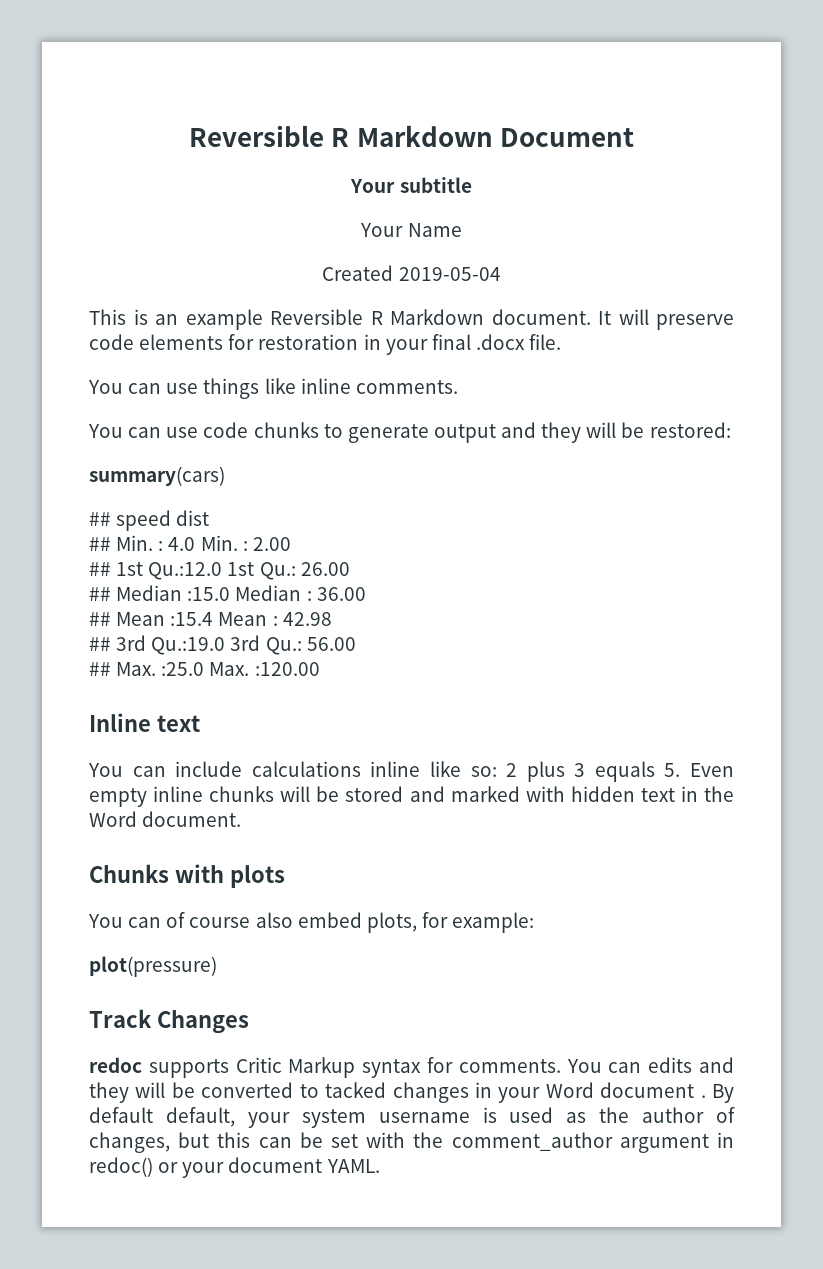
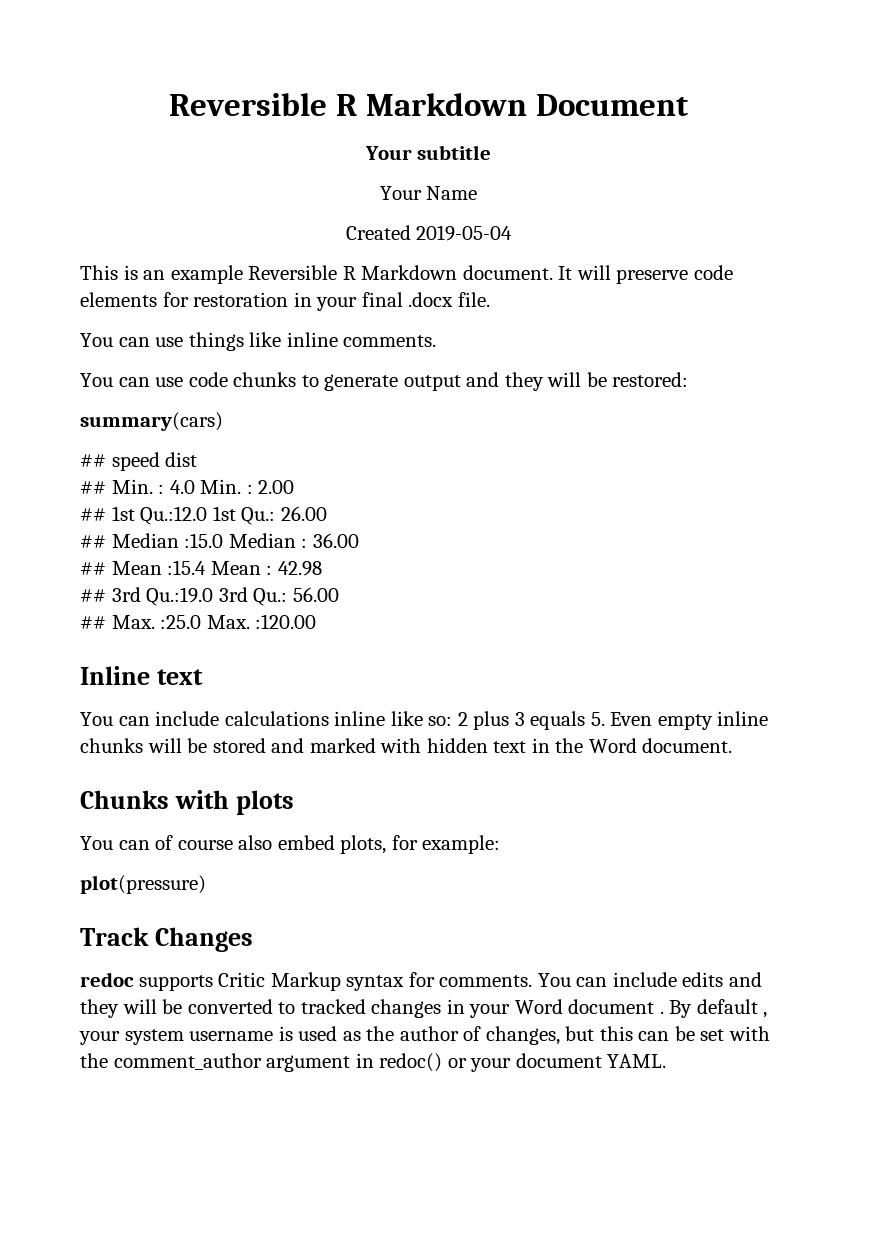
(642, 1067) none -> [612,972,677,987] include
[325,1082,387,1098] tacked -> [300,999,366,1014] tracked
[165,1107,235,1127] default, -> [763,1012,768,1018] ,

